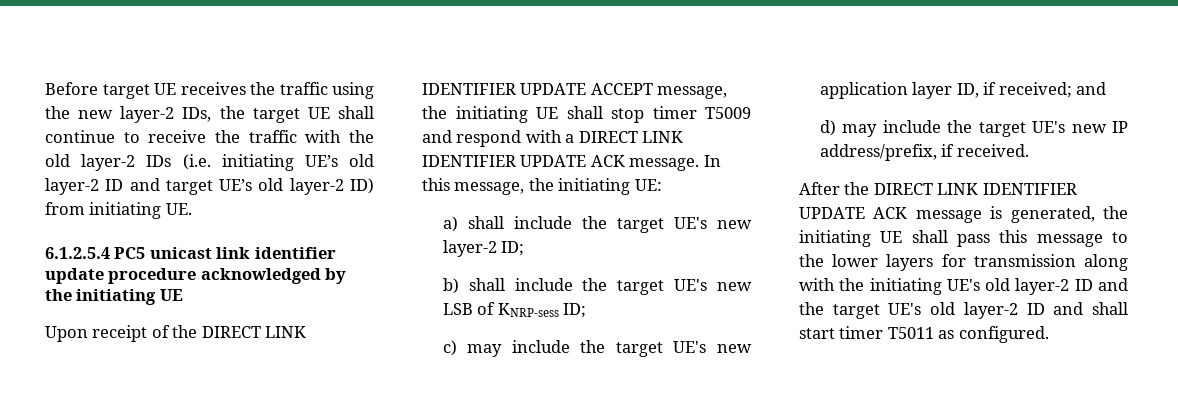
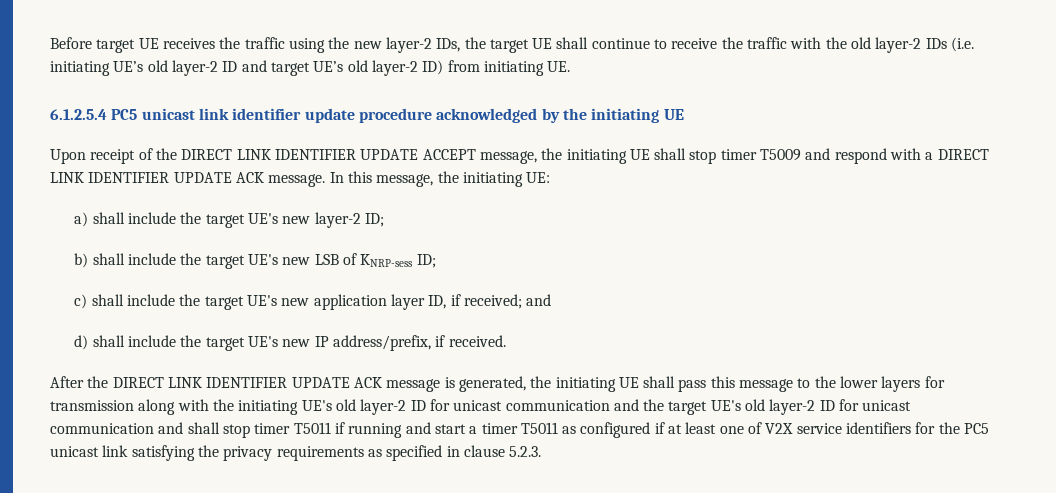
[467,344,503,357] may -> [91,294,124,306] shall
[842,124,878,137] may -> [92,335,125,347] shall
(1093, 285) none -> [429,399,610,411] for unicast communication
[1053,302,1128,315] [799,326,1049,343] and shall start timer T5011 as configured. -> [839,399,912,411] [50,422,990,438] [50,445,542,461] for unicast communication and shall stop timer T5011 if running and start a timer T5011 as configured if at least one of V2X service identifiers for the PC5 unicast link satisfying the privacy requirements as specified in clause 5.2.3.

